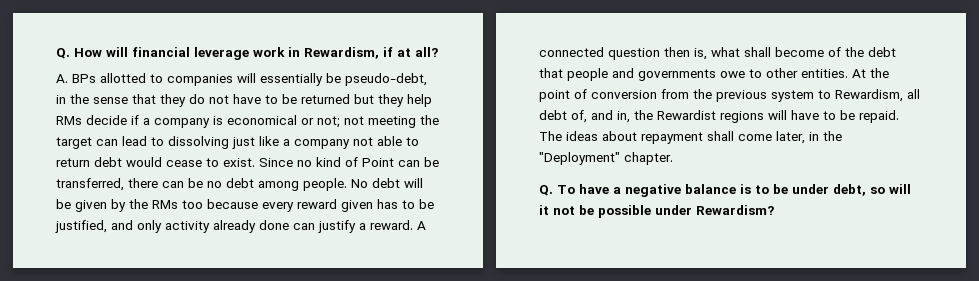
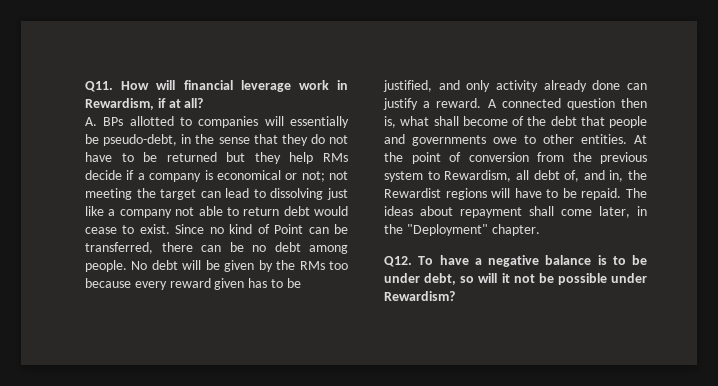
[56,48,70,59] Q. -> [85,81,113,92] Q11.
[539,185,553,196] Q. -> [384,256,412,267] Q12.

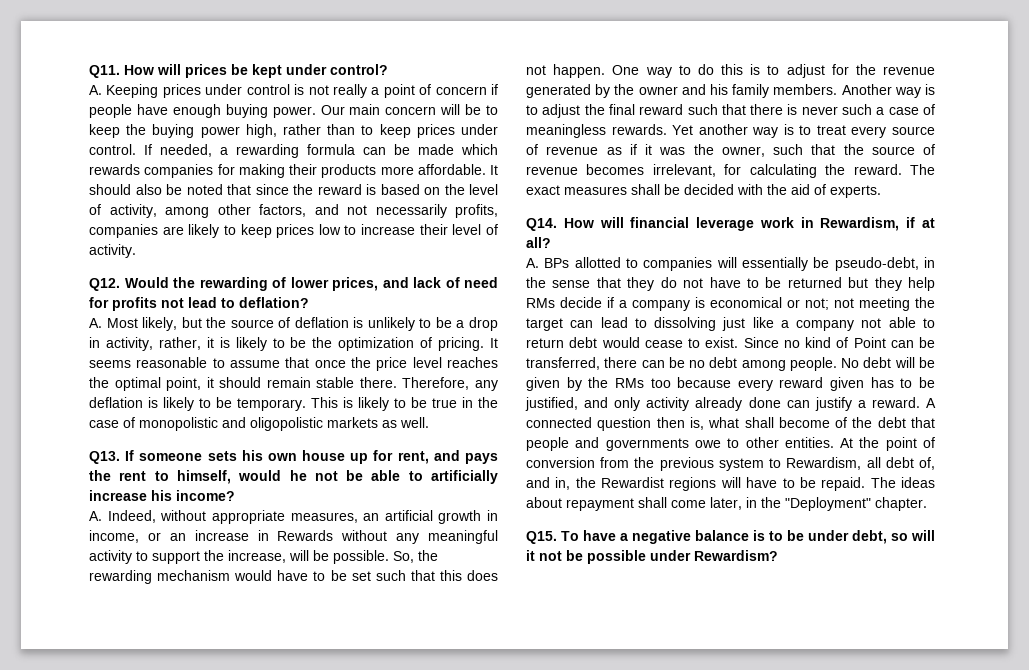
(176, 85) none -> [185,64,388,78] [89,84,499,98] [89,104,498,118] [89,124,498,138] [89,144,498,158] [89,164,498,178] [89,184,498,195] [89,204,498,218] [89,224,498,238] [89,244,136,258] [89,277,498,291] [89,297,309,311] [89,317,499,331] [89,337,499,351] [89,357,498,371] [89,377,498,391] [89,397,498,411] [89,417,429,431] [89,450,499,464] [89,470,499,484] [89,490,235,501] [89,510,498,524] [89,530,498,544] [89,550,438,564] [89,570,499,584] [526,64,935,78] [526,84,935,98] [526,104,936,118] [526,124,935,138] [526,144,935,157] [526,164,935,178] [526,184,881,198] [526,217,624,231] prices be kept under control? // A. Keeping prices under control is not really a point of concern if people have enough buying power. Our main concern will be to keep the buying power high, rather than to keep prices under control. If needed, a rewarding formula can be made which rewards companies for making their products more affordable. It should also be noted that since the reward is based on the level of activity, among other factors, and not necessarily profits, companies are likely to keep prices low to increase their level of activity. // Q12. Would the rewarding of lower prices, and lack of need for profits not lead to deflation? // A. Most likely, but the source of deflation is unlikely to be a drop in activity, rather, it is likely to be the optimization of pricing. It seems reasonable to assume that once the price level reaches the optimal point, it should remain stable there. Therefore, any deflation is likely to be temporary. This is likely to be true in the case of monopolistic and oligopolistic markets as well. // Q13. If someone sets his own house up for rent, and pays the rent to himself, would he not be able to artificially increase his income? // A. Indeed, without appropriate measures, an artificial growth in income, or an increase in Rewards without any meaningful activity to support the increase, will be possible. So, the rewarding mechanism would have to be set such that this does not happen. One way to do this is to adjust for the revenue generated by the owner and his family members. Another way is to adjust the final reward such that there is never such a case of meaningless rewards. Yet another way is to treat every source of revenue as if it was the owner, such that the source of revenue becomes irrelevant, for calculating the reward. The exact measures shall be decided with the aid of experts. // Q14. How will
[384,256,412,267] Q12. -> [526,531,557,544] Q15.

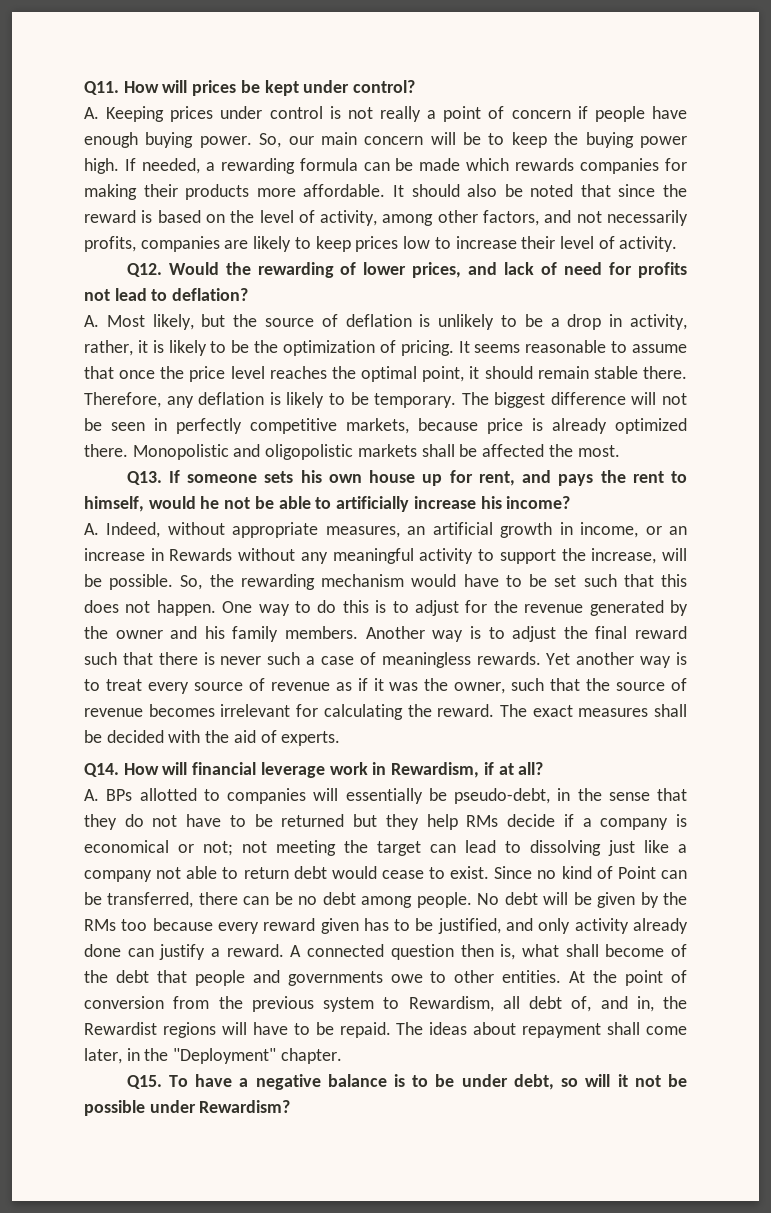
[320,105,345,115] Our -> [259,133,314,148] So, our
[245,124,498,138] [89,144,136,155] high, rather than to keep prices under control. -> [84,158,119,174] high.
[311,397,498,411] [89,417,429,431] This is likely to be true in the case of monopolistic and oligopolistic markets as well. -> [461,392,687,408] [84,418,687,434] [84,444,620,460] The biggest difference will not be seen in perfectly competitive markets, because price is already optimized there. Monopolistic and oligopolistic markets shall be affected the most.
[652,164,716,177] irrelevant, -> [220,704,291,717] irrelevant

